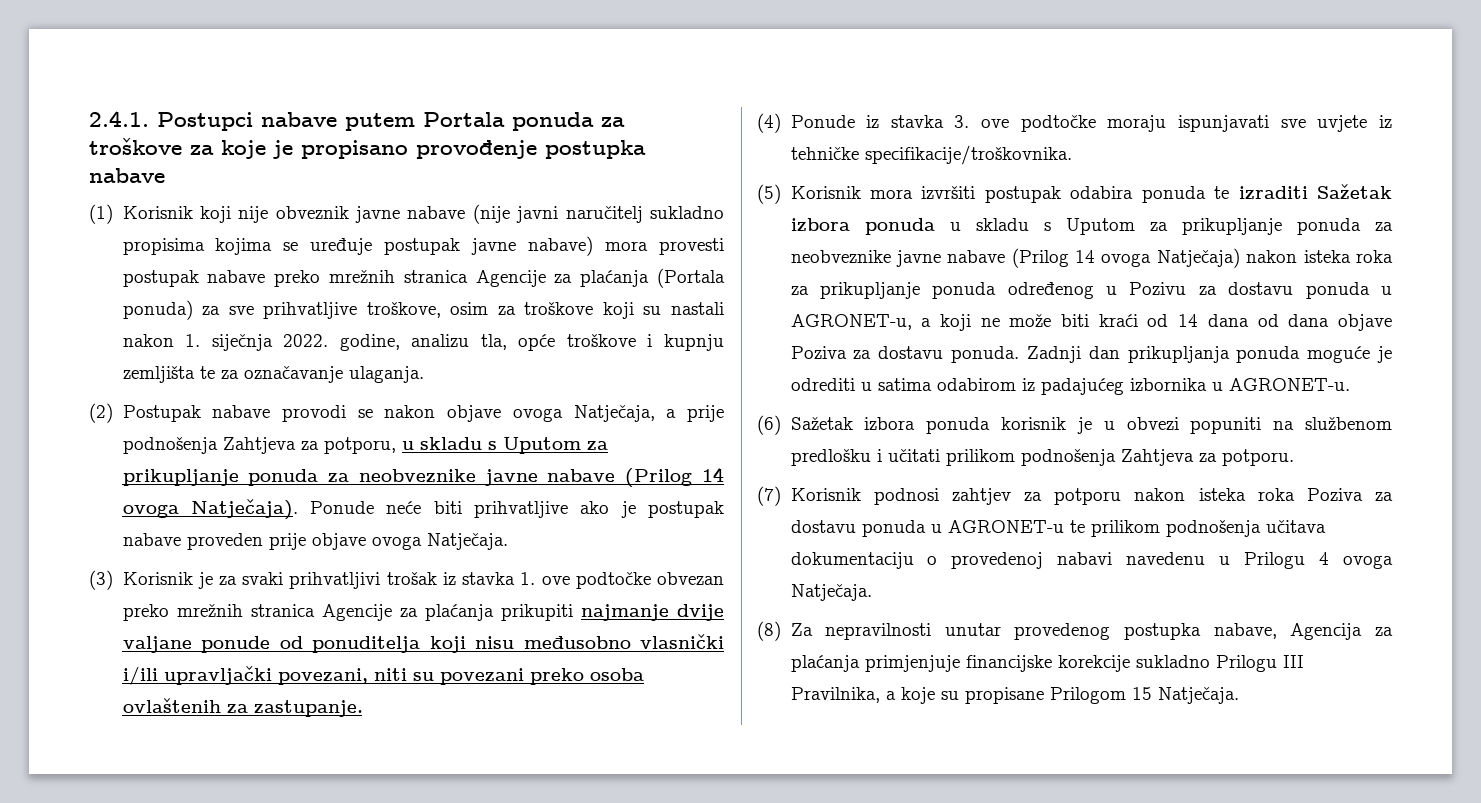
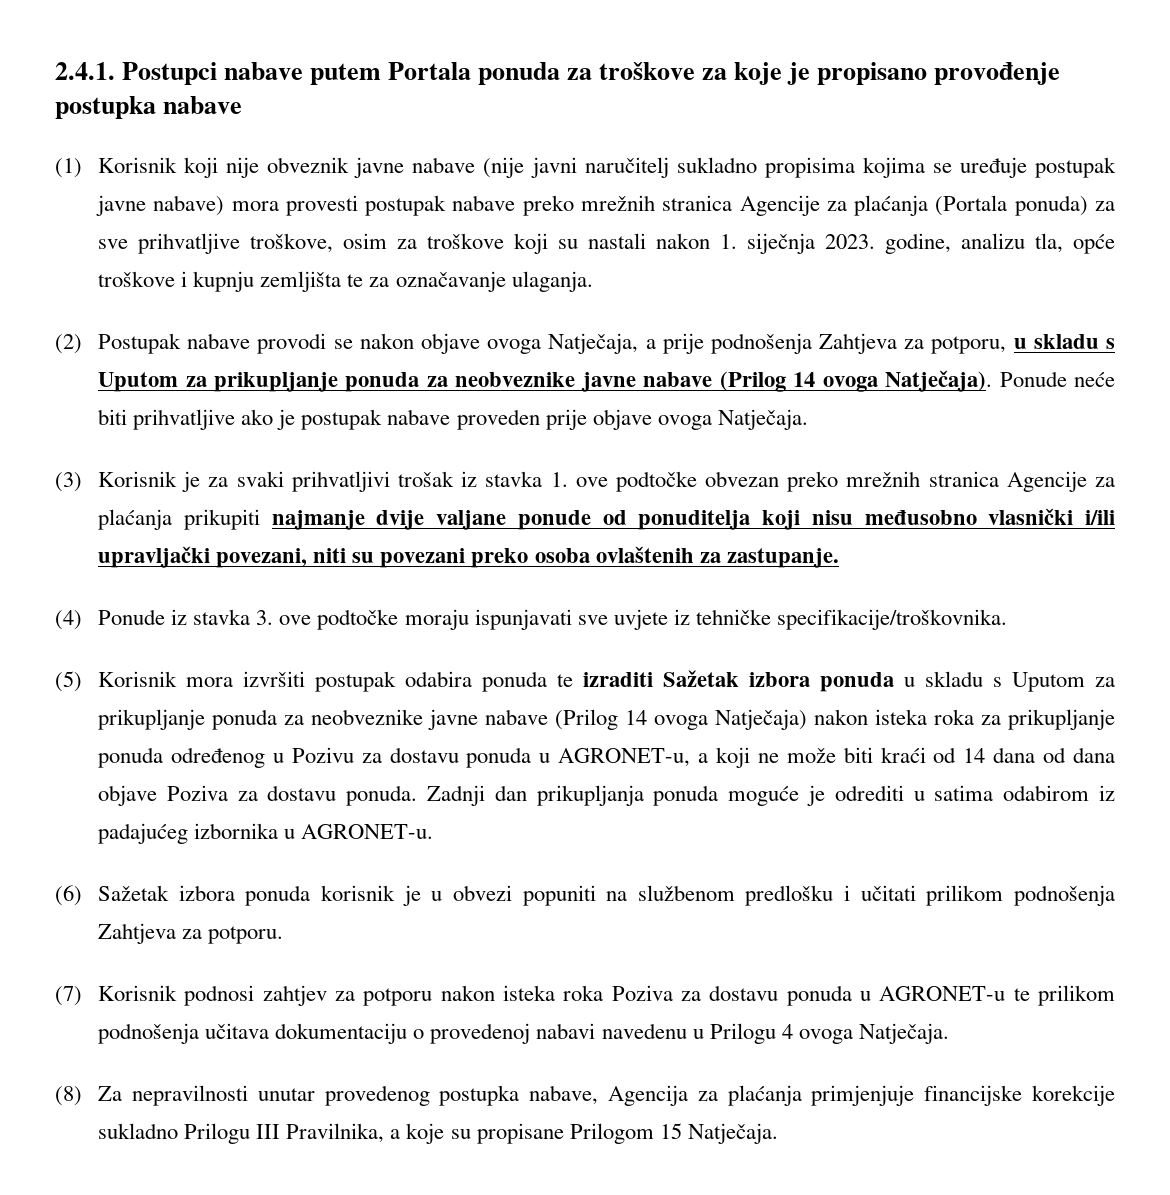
[283,334,329,347] 2022. -> [825,234,876,249] 2023.

